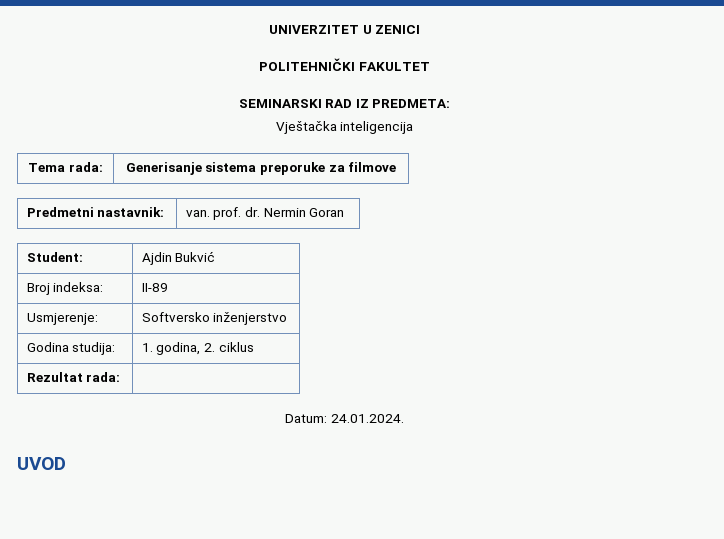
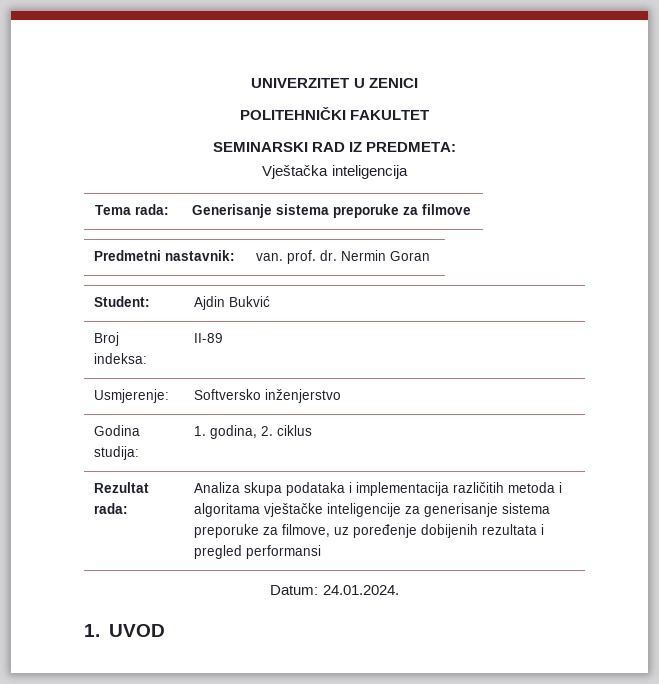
(121, 377) none -> [193,482,562,496] [193,503,550,517] [193,524,544,538] [193,545,321,559] Analiza skupa podataka i implementacija različitih metoda i algoritama vještačke inteligencije za generisanje sistema preporuke za filmove, uz poređenje dobijenih rezultata i pregled performansi
(404, 418) none -> [84,624,100,637] 1.

